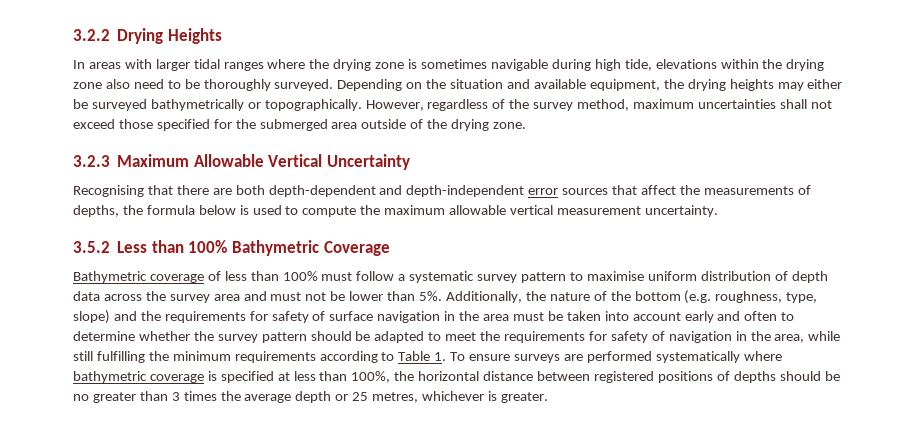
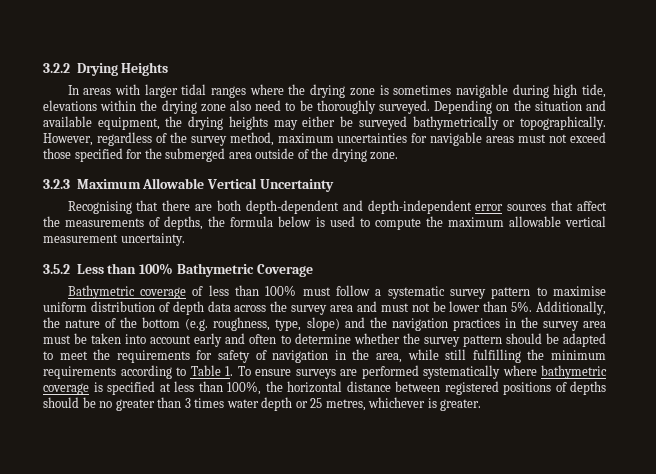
[779,99,807,109] shall -> [411,132,547,146] for navigable areas must
[164,311,480,323] requirements for safety of surface navigation in the -> [391,317,579,331] navigation practices in the survey
[220,391,292,403] the average -> [226,399,259,408] water

